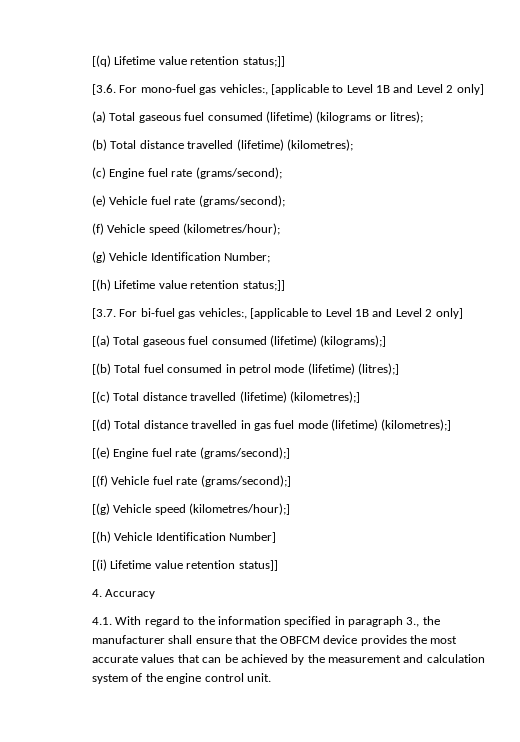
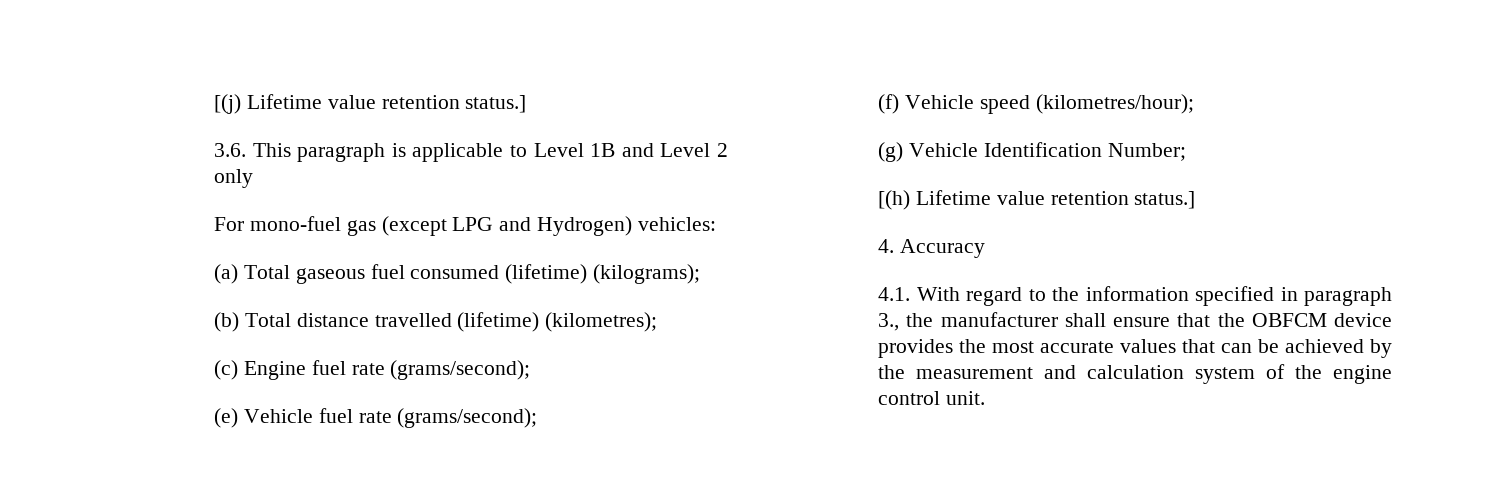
[92,55,285,67] [92,84,484,95] [(q) Lifetime value retention status;]] // [3.6. For mono-fuel gas vehicles:, [applicable to Level 1B and Level 2 only] -> [214,94,527,114] [214,143,728,162] [214,169,254,188] [214,216,716,236] [(j) Lifetime value retention status.] // 3.6. This paragraph is applicable to Level 1B and Level 2 only // For mono-fuel gas (except LPG and Hydrogen) vehicles:
[316,111,424,123] (kilograms or litres); -> [592,264,700,284] (kilograms);
[242,280,285,291] [92,308,463,319] [92,335,387,347] [92,363,400,375] [92,391,360,403] [92,419,452,431] [92,447,290,459] [92,475,291,487] [92,503,291,515] [92,531,277,543] [92,559,278,571] status;]] // [3.7. For bi-fuel gas vehicles:, [applicable to Level 1B and Level 2 only] // [(a) Total gaseous fuel consumed (lifetime) (kilograms);] // [(b) Total fuel consumed in petrol mode (lifetime) (litres);] // [(c) Total distance travelled (lifetime) (kilometres);] // [(d) Total distance travelled in gas fuel mode (lifetime) (kilometres);] // [(e) Engine fuel rate (grams/second);] // [(f) Vehicle fuel rate (grams/second);] // [(g) Vehicle speed (kilometres/hour);] // [(h) Vehicle Identification Number] // [(i) Lifetime value retention status]] -> [1134,191,1196,209] status.]

